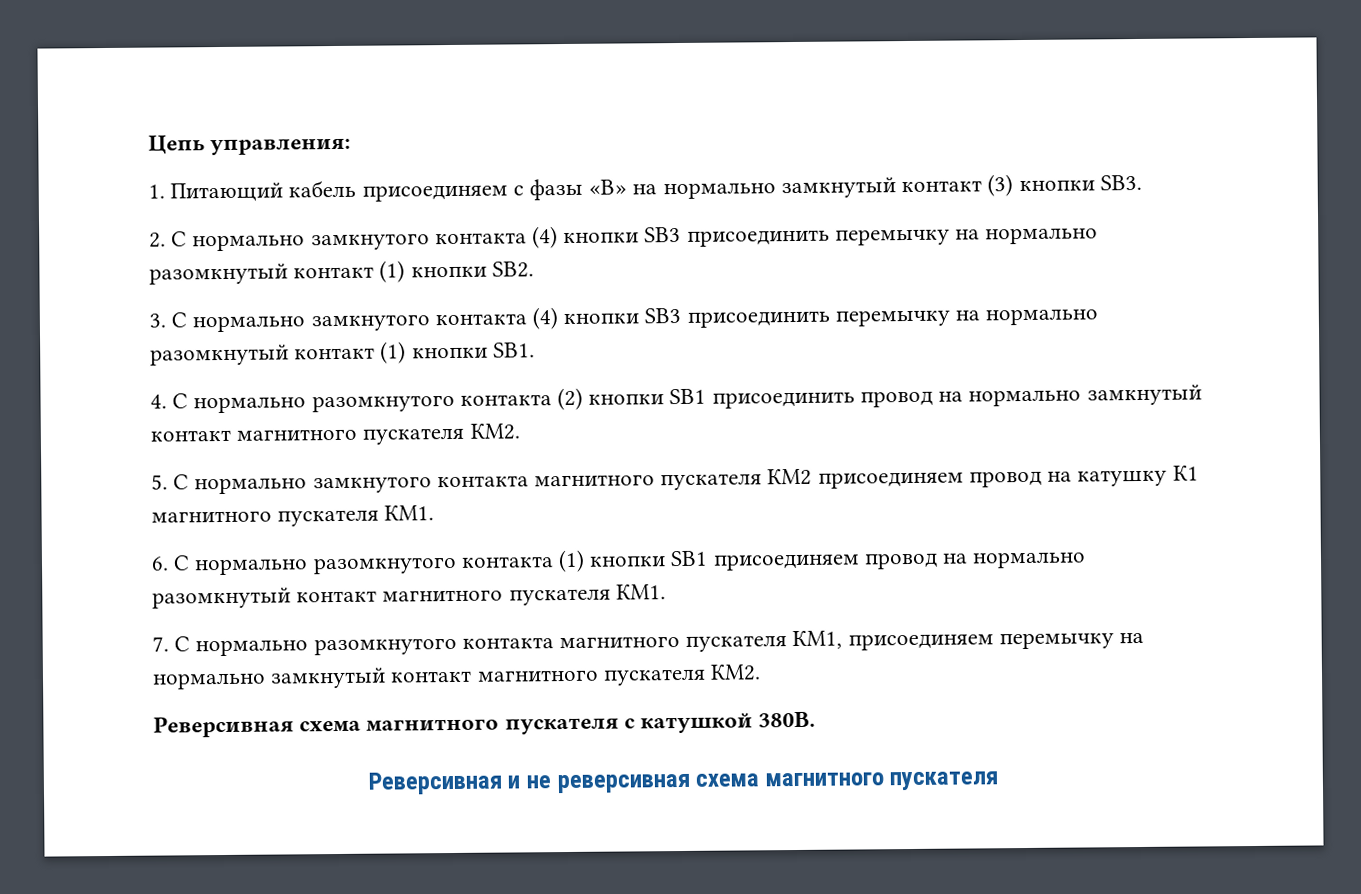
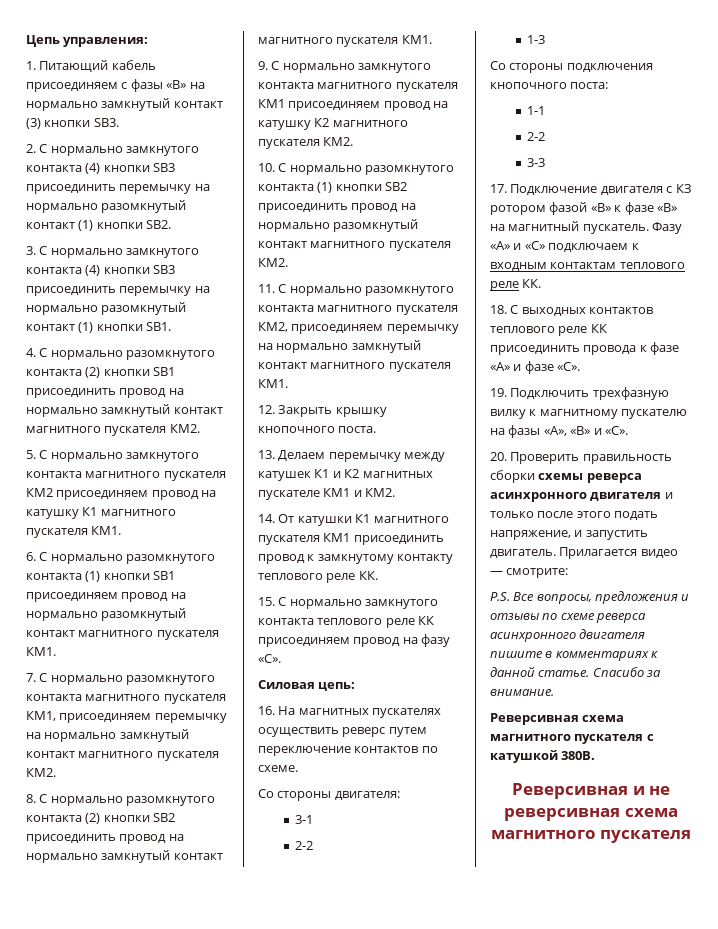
(762, 672) none -> [26,794,216,806] [26,813,176,824] [26,834,184,844] [26,850,223,863] [258,35,432,47] [258,61,432,73] [258,82,458,92] [258,99,449,111] [258,118,408,130] [258,137,354,149] [258,163,455,175] [258,182,408,193] [258,203,416,213] [258,219,419,232] [258,241,451,251] [258,258,288,267] [258,284,455,296] [258,305,458,315] [258,322,459,334] [258,340,421,353] [258,362,451,372] [258,379,288,388] [258,405,387,417] [258,426,377,433] [258,450,446,462] [258,469,433,481] [258,488,396,500] [258,514,449,526] [258,533,444,545] [258,554,454,564] [258,571,378,583] [258,597,439,609] [258,616,435,628] [258,634,451,647] [258,654,281,663] [258,680,356,691] [258,706,442,718] [258,727,427,737] [258,746,438,756] [258,765,298,772] [258,789,400,801] [295,815,314,824] [295,841,314,850] [527,35,546,44] [490,61,653,73] [490,82,609,89] [527,106,546,115] [527,132,546,141] [527,158,546,167] [490,184,692,195] [490,202,677,215] [490,221,683,234] [490,241,639,252] [490,262,685,271] [490,279,542,291] [490,305,654,316] [490,324,607,336] [490,342,680,355] [490,361,581,374] [490,387,669,400] [490,409,688,419] [490,425,628,438] [490,452,672,464] [490,470,642,483] [490,492,673,502] [490,511,659,520] [490,530,648,540] [490,547,678,559] [490,568,569,578] [490,591,690,604] [490,613,647,623] [490,629,646,642] [490,651,659,661] [490,667,662,677] [490,689,554,696] // 8. С нормально разомкнутого контакта (2) кнопки SB2 присоединить провод на нормально замкнутый контакт магнитного пускателя КМ1. // 9. С нормально замкнутого контакта магнитного пускателя КМ1 присоединяем провод на катушку К2 магнитного пускателя КМ2. // 10. С нормально разомкнутого контакта (1) кнопки SB2 присоединить провод на нормально разомкнутый контакт магнитного пускателя КМ2. // 11. С нормально разомкнутого контакта магнитного пускателя КМ2, присоединяем перемычку на нормально замкнутый контакт магнитного пускателя КМ1. // 12. Закрыть крышку кнопочного поста. // 13. Делаем перемычку между катушек К1 и К2 магнитных пускателе КМ1 и КМ2. // 14. От катушки К1 магнитного пускателя КМ1 присоединить провод к замкнутому контакту теплового реле КК. // 15. С нормально замкнутого контакта теплового реле КК присоединяем провод на фазу «С». // Силовая цепь: // 16. На магнитных пускателях осуществить реверс путем переключение контактов по схеме. // Со стороны двигателя: // 3-1 // 2-2 // 1-3 // Cо стороны подключения кнопочного поста: // 1-1 // 2-2 // 3-3 // 17. Подключение двигателя с КЗ ротором фазой «В» к фазе «В» на магнитный пускатель. Фазу «А» и «С» подключаем к входным контактам теплового реле КК. // 18. С выходных контактов теплового реле КК присоединить провода к фазе «А» и фазе «С». // 19. Подключить трехфазную вилку к магнитному пускателю на фазы «А», «В» и «С». // 20. Проверить правильность сборки схемы реверса асинхронного двигателя и только после этого подать напряжение, и запустить двигатель. Прилагается видео — смотрите: // P.S. Все вопросы, предложения и отзывы по схеме реверса асинхронного двигателя пишите в комментариях к данной статье. Спасибо за внимание.

